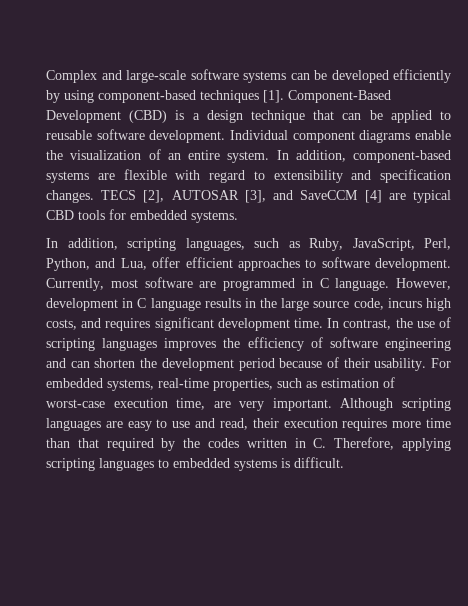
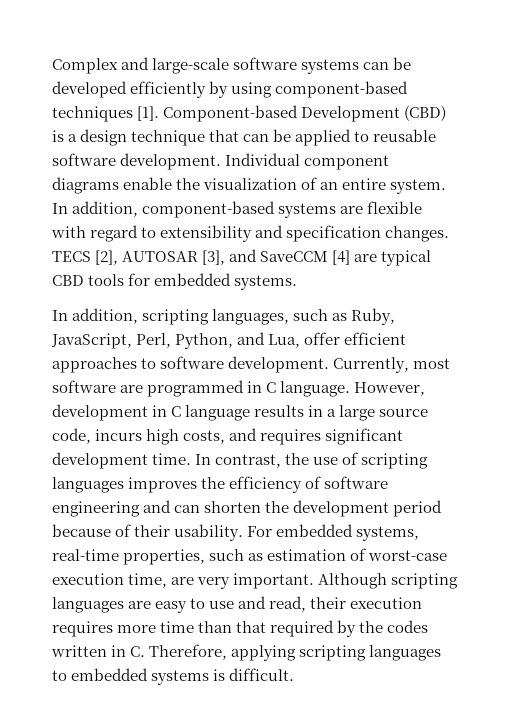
[288,90,391,103] Component-Based -> [163,105,299,122] Component-based
[260,298,278,308] the -> [327,409,337,417] a

